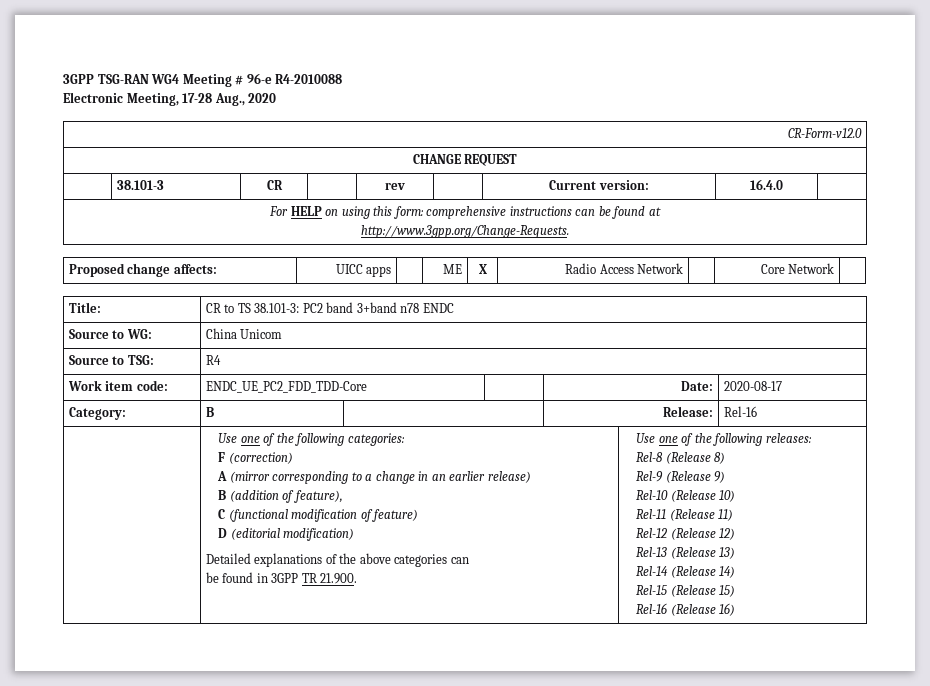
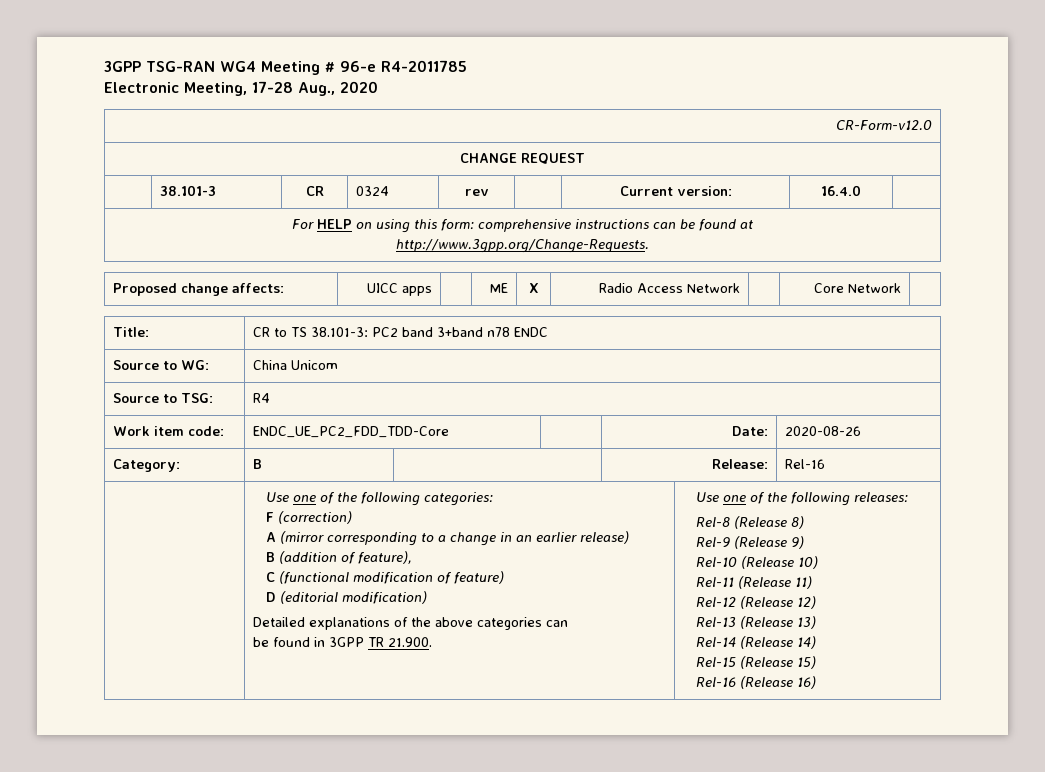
[275,74,343,84] R4-2010088 -> [381,60,467,72] R4-2011785
(283, 185) none -> [355,186,389,196] 0324
[723,381,782,391] 2020-08-17 -> [784,426,861,436] 2020-08-26

